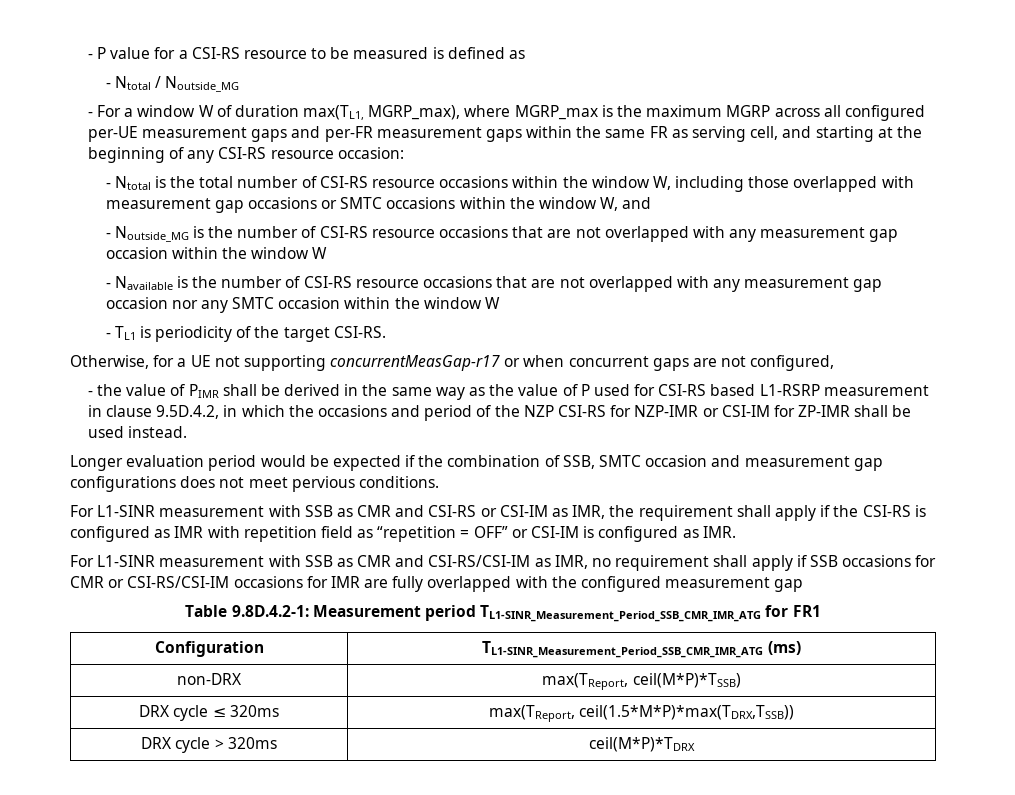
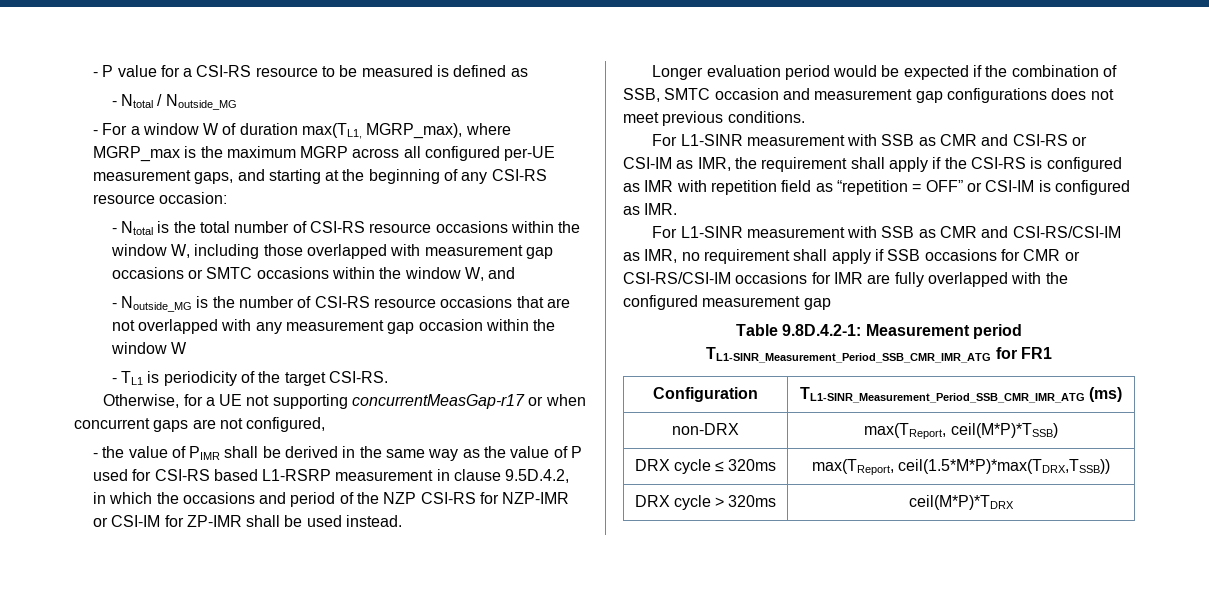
[251,126,779,142] gaps and per-FR measurement gaps within the same FR as serving cell, -> [194,172,234,184] gaps,
[105,276,883,292] [105,297,501,313] // - Navailable is the number of CSI-RS resource occasions that are not overlapped with any measurement gap occasion nor any SMTC occasion within the window W -> (188, 348) none
[291,476,355,492] pervious -> [662,111,724,126] previous

